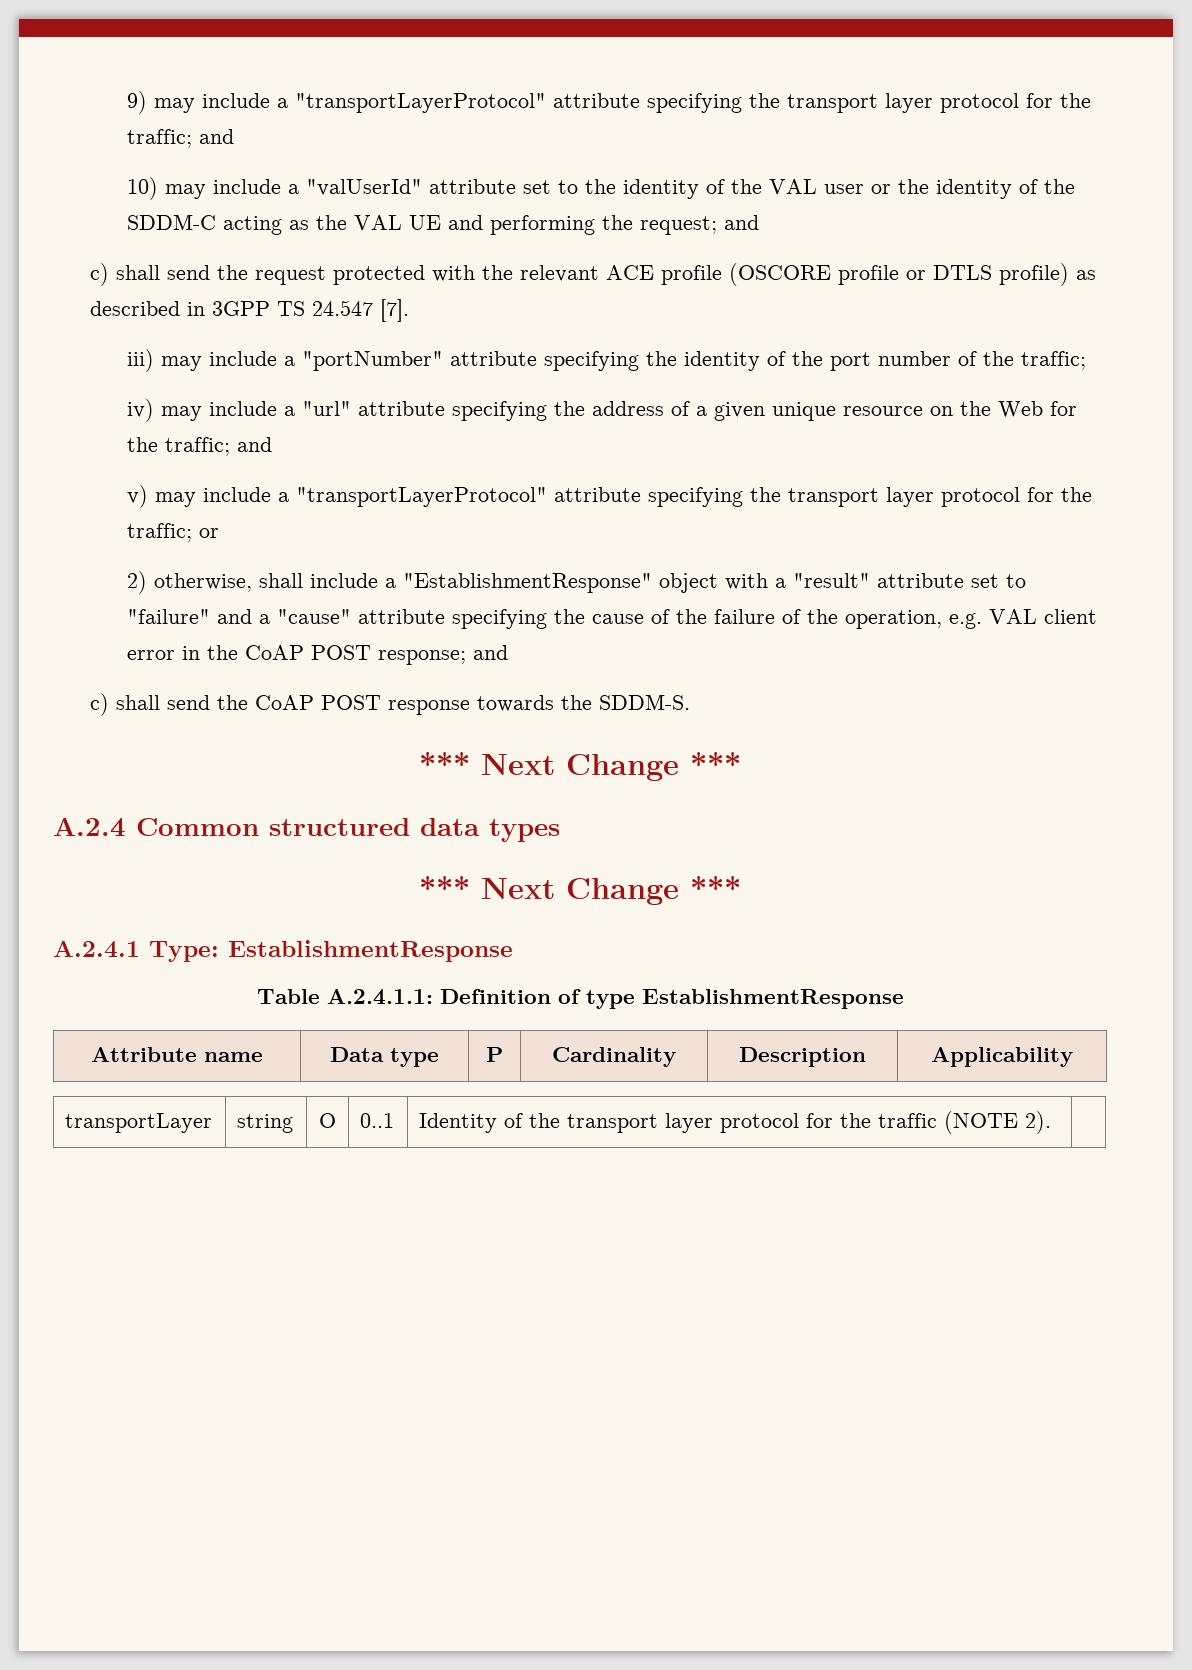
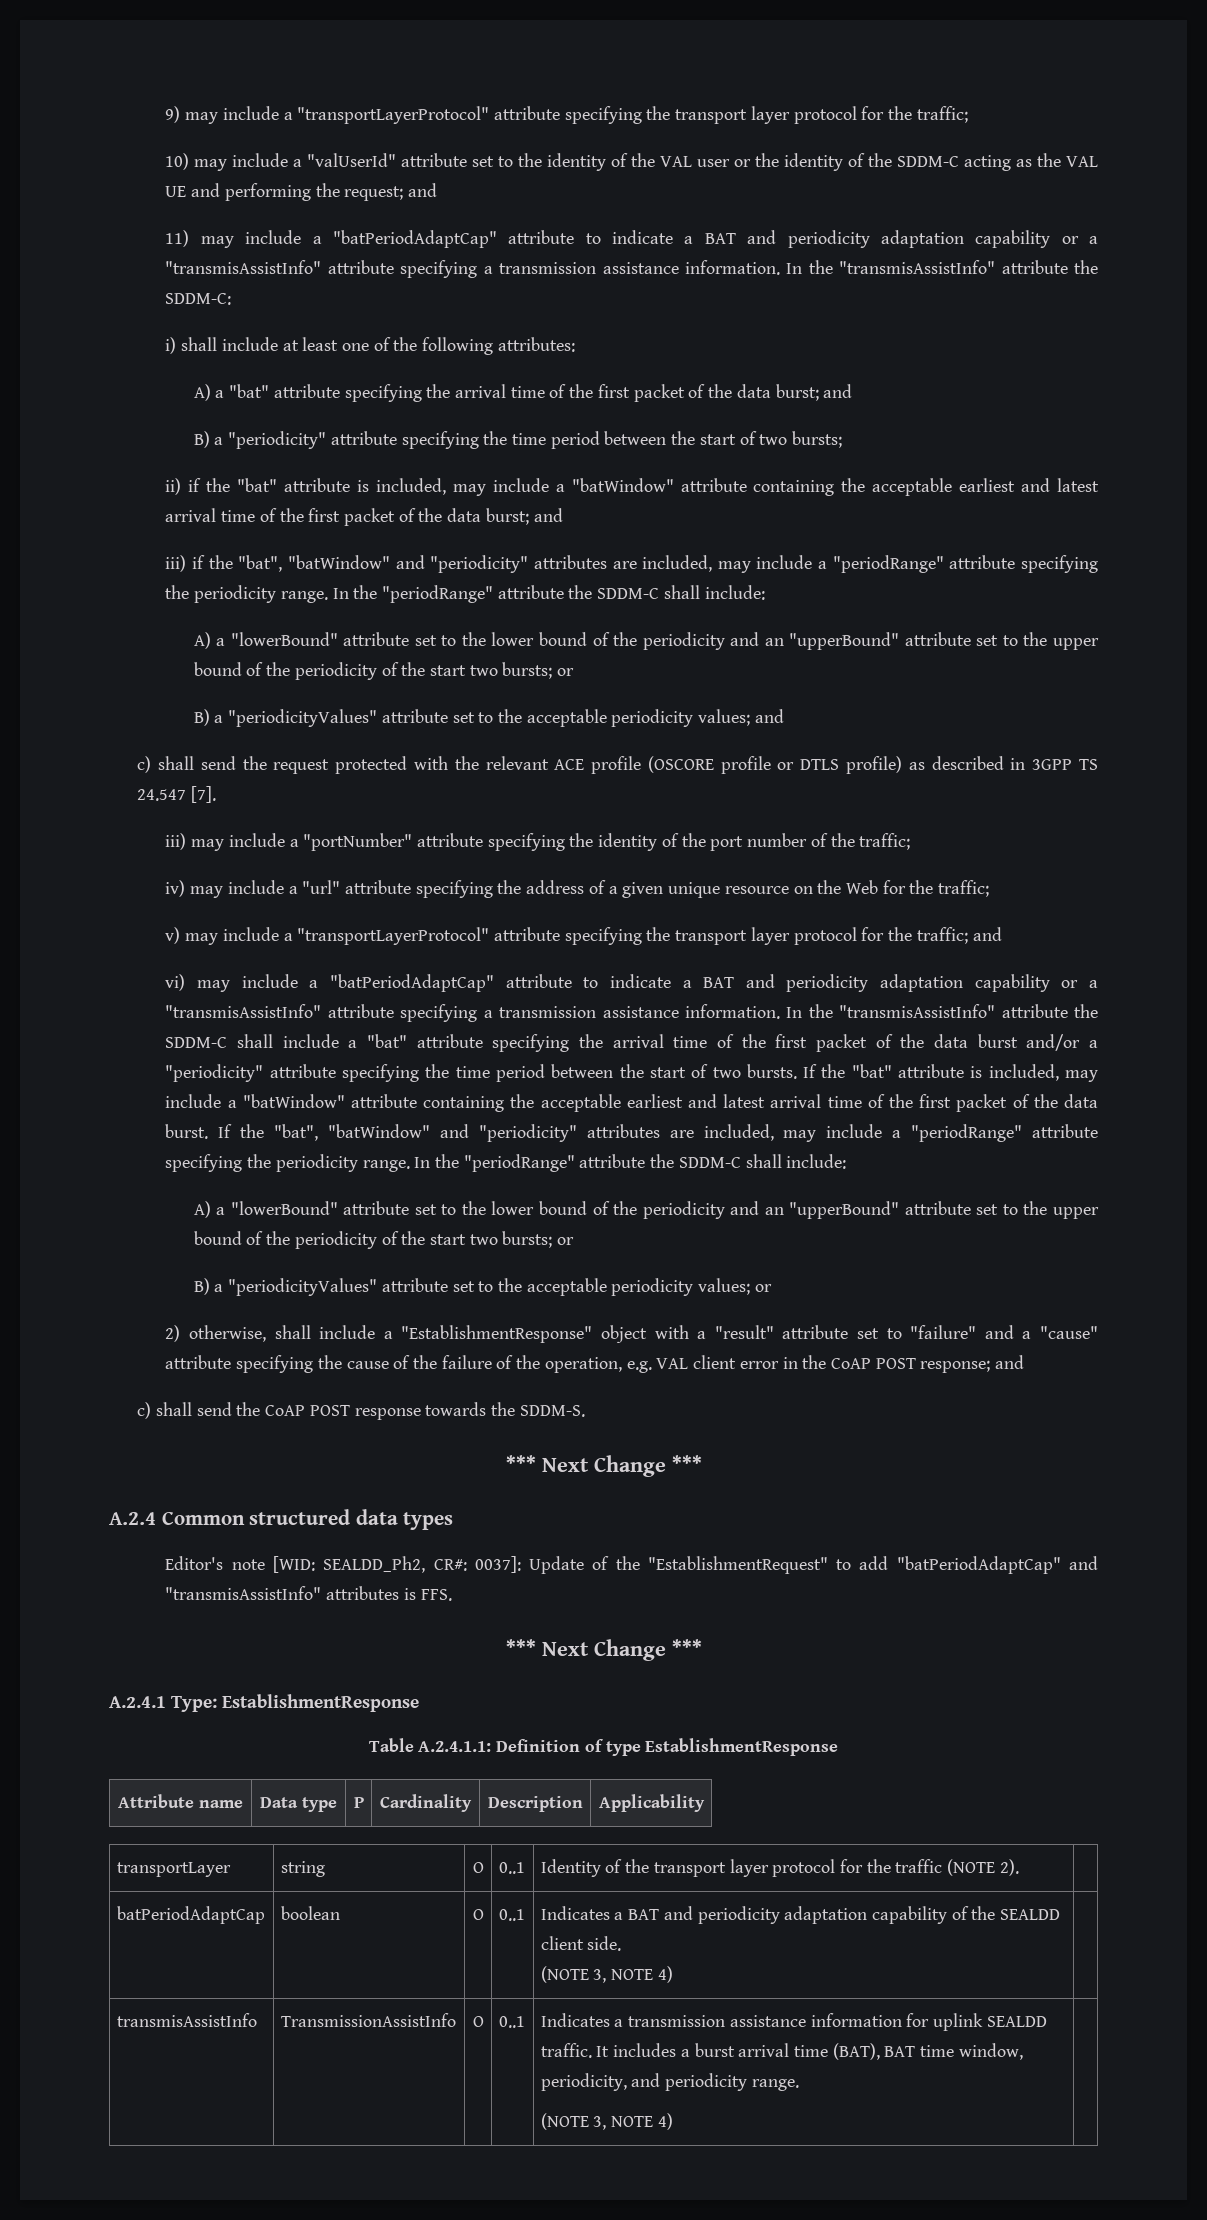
[198,129,234,144] and -> (968, 114) none
(759, 222) none -> [165,230,1099,248] [165,260,1098,278] [165,293,232,305] [165,337,575,355] [193,384,853,402] [193,431,843,449] [165,478,1099,496] [165,508,563,526] [165,555,1098,573] [165,585,765,603] [193,632,1099,650] [193,662,575,680] [193,709,784,727] // 11) may include a "batPeriodAdaptCap" attribute to indicate a BAT and periodicity adaptation capability or a "transmisAssistInfo" attribute specifying a transmission assistance information. In the "transmisAssistInfo" attribute the SDDM-C: // i) shall include at least one of the following attributes: // A) a "bat" attribute specifying the arrival time of the first packet of the data burst; and // B) a "periodicity" attribute specifying the time period between the start of two bursts; // ii) if the "bat" attribute is included, may include a "batWindow" attribute containing the acceptable earliest and latest arrival time of the first packet of the data burst; and // iii) if the "bat", "batWindow" and "periodicity" attributes are included, may include a "periodRange" attribute specifying the periodicity range. In the "periodRange" attribute the SDDM-C shall include: // A) a "lowerBound" attribute set to the lower bound of the periodicity and an "upperBound" attribute set to the upper bound of the periodicity of the start two bursts; or // B) a "periodicityValues" attribute set to the acceptable periodicity values; and
[236,437,272,452] and -> (990, 888) none
(192, 532) none -> [972,927,1002,941] [165,974,1098,992] [165,1004,1098,1022] [165,1034,1098,1052] [165,1064,1099,1082] [165,1094,1099,1112] [165,1124,1099,1142] [165,1154,847,1172] [193,1201,1099,1219] [193,1231,575,1249] [193,1278,751,1296] and // vi) may include a "batPeriodAdaptCap" attribute to indicate a BAT and periodicity adaptation capability or a "transmisAssistInfo" attribute specifying a transmission assistance information. In the "transmisAssistInfo" attribute the SDDM-C shall include a "bat" attribute specifying the arrival time of the first packet of the data burst and/or a "periodicity" attribute specifying the time period between the start of two bursts. If the "bat" attribute is included, may include a "batWindow" attribute containing the acceptable earliest and latest arrival time of the first packet of the data burst. If the "bat", "batWindow" and "periodicity" attributes are included, may include a "periodRange" attribute specifying the periodicity range. In the "periodRange" attribute the SDDM-C shall include: // A) a "lowerBound" attribute set to the lower bound of the periodicity and an "upperBound" attribute set to the upper bound of the periodicity of the start two bursts; or // B) a "periodicityValues" attribute set to the acceptable periodicity values;
(560, 830) none -> [165,1556,1099,1574] [165,1586,452,1601] // Editor's note [WID: SEALDD_Ph2, CR#: 0037]: Update of the "EstablishmentRequest" to add "batPeriodAdaptCap" and "transmisAssistInfo" attributes is FFS.
(1051, 1122) none -> [116,1906,265,1924] [280,1906,340,1920] [472,1909,484,1920] [498,1909,525,1921] [540,1906,1061,1924] [540,1936,622,1951] [540,1966,673,1983] [116,2013,257,2027] [280,2013,456,2027] [472,2016,484,2027] [498,2016,525,2028] [540,2013,1047,2031] [540,2043,1023,2060] [540,2073,799,2091] [540,2113,673,2130] // batPeriodAdaptCap | boolean | O | 0..1 | Indicates a BAT and periodicity adaptation capability of the SEALDD client side. // (NOTE 3, NOTE 4) | // transmisAssistInfo | TransmissionAssistInfo | O | 0..1 | Indicates a transmission assistance information for uplink SEALDD traffic. It includes a burst arrival time (BAT), BAT time window, periodicity, and periodicity range. // (NOTE 3, NOTE 4) |

